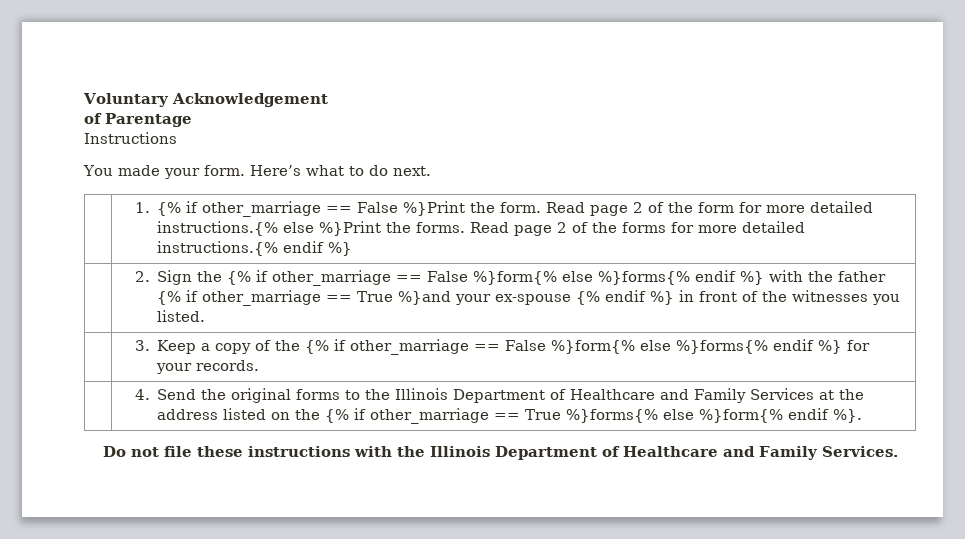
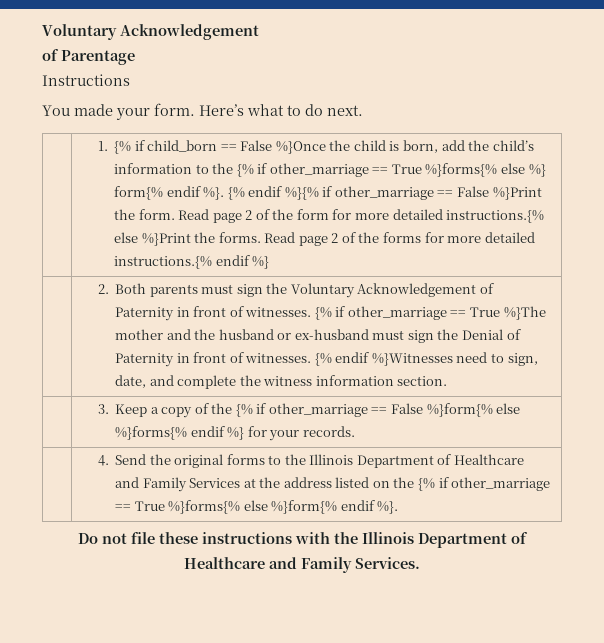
(199, 207) none -> [147,140,534,154] [114,163,546,177] [114,186,333,200] child_born == False %}Once the child is born, add the child’s information to the {% if other_marriage == True %}forms{% else %} form{% endif %}. {% endif %}{% if
[157,270,887,286] [157,290,901,306] [157,310,206,322] Sign the {% if other_marriage == False %}form{% else %}forms{% endif %} with the father {% if other_marriage == True %}and your ex-spouse {% endif %} in front of the witnesses you listed. -> [115,283,494,298] [115,306,546,321] [115,329,521,343] [115,352,538,367] [115,375,448,389] Both parents must sign the Voluntary Acknowledgement of Paternity in front of witnesses. {% if other_marriage == True %}The mother and the husband or ex-husband must sign the Denial of Paternity in front of witnesses. {% endif %}Witnesses need to sign, date, and complete the witness information section.

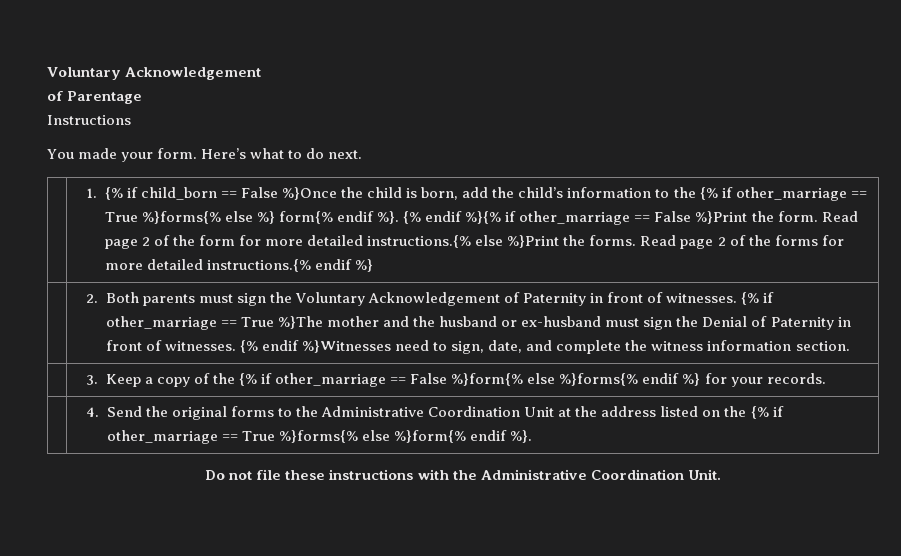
[309,454,525,468] [115,477,241,492] Illinois Department of Healthcare and Family Services -> [321,406,555,417] Administrative Coordination Unit
[362,532,528,548] [184,557,420,573] Illinois Department of Healthcare and Family Services. -> [480,469,721,480] Administrative Coordination Unit.

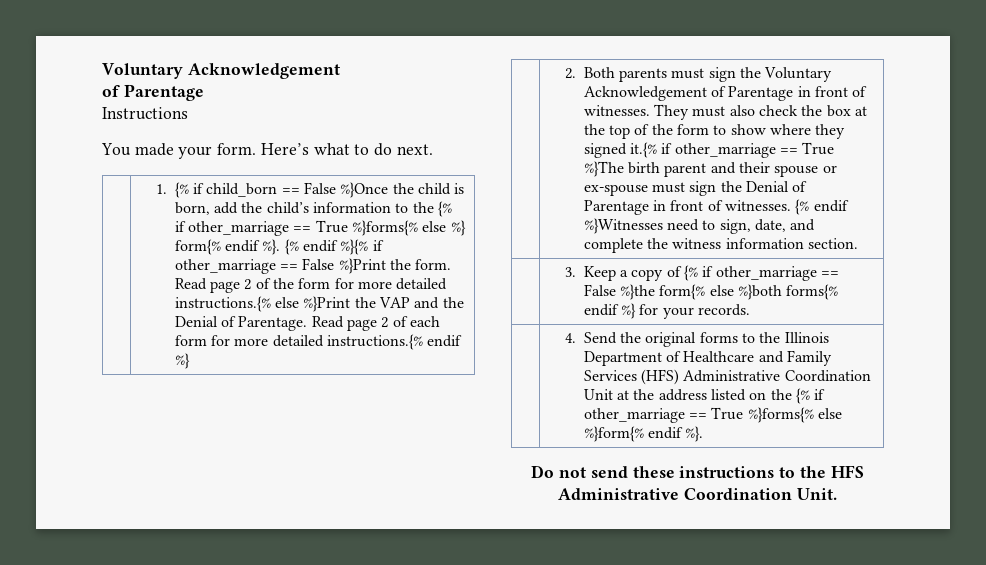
[589,235,818,249] forms. Read page 2 of the forms -> [379,297,464,309] [174,316,440,331] [174,335,207,346] VAP and the Denial of Parentage. Read page 2 of each form
[523,292,760,306] Paternity in front of witnesses. {% -> [728,86,868,101] [583,104,867,120] [583,124,846,139] [583,142,658,158] Parentage in front of witnesses. They must also check the box at the top of the form to show where they signed it.{%
[326,316,602,327] mother and the husband or ex-husband -> [628,162,837,177] [583,184,648,196] birth parent and their spouse or ex-spouse
[770,317,834,330] Paternity -> [583,200,649,215] Parentage
[212,373,235,384] the -> (682, 271) none
[451,373,639,386] %}form{% else %}forms{% -> [620,284,839,300] %}the form{% else %}both forms{%
(319, 411) none -> [784,332,829,343] [583,350,833,366] [583,369,680,385] Illinois Department of Healthcare and Family Services (HFS)
[256,469,282,480] file -> [590,466,628,478] send
[417,469,477,480] with the -> [779,465,864,478] to the HFS

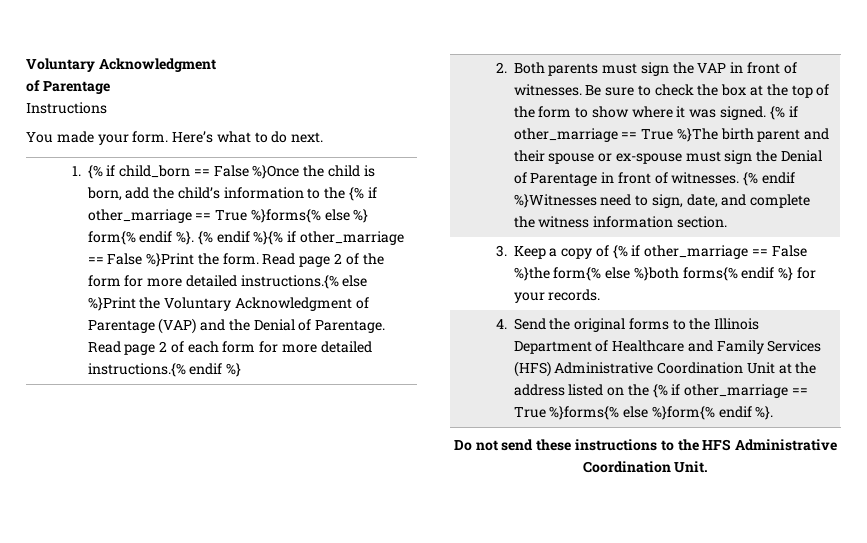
[102,63,340,79] Voluntary Acknowledgement -> [26,58,216,72] Voluntary Acknowledgment
[379,297,411,308] VAP -> [164,297,369,311] [87,318,197,334] Voluntary Acknowledgment of Parentage (VAP)
[764,67,833,82] [583,86,868,101] [583,104,755,120] Voluntary Acknowledgement of Parentage in front of witnesses. They must also -> [697,62,797,74] [513,84,651,96] VAP in front of witnesses. Be sure to
[815,124,846,139] [583,142,658,158] they signed it.{% -> [676,106,785,120] it was signed. {%

